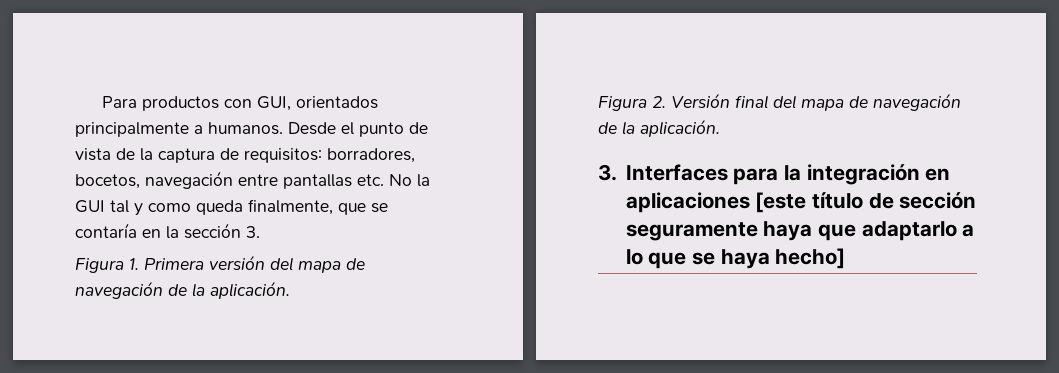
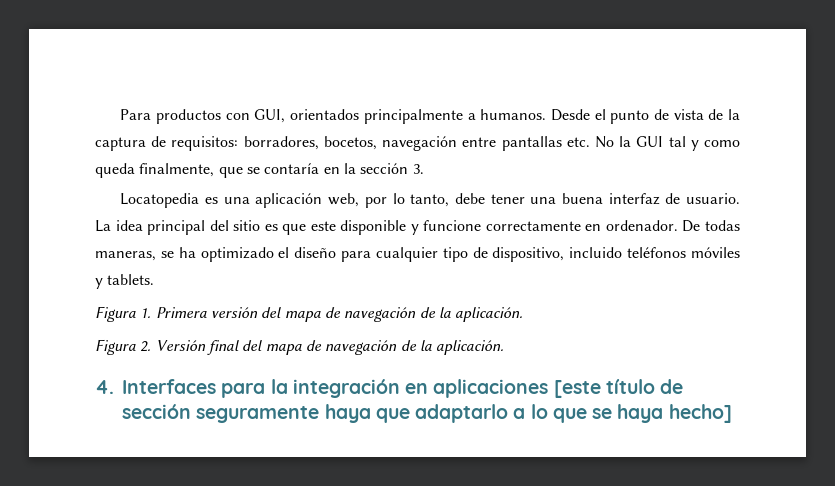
(260, 232) none -> [120,193,741,208] [95,220,740,235] [95,247,740,262] [95,274,155,289] // Locatopedia es una aplicación web, por lo tanto, debe tener una buena interfaz de usuario. La idea principal del sitio es que este disponible y funcione correctamente en ordenador. De todas maneras, se ha optimizado el diseño para cualquier tipo de dispositivo, incluido teléfonos móviles y tablets.
[598,164,617,181] 3. -> [95,380,114,394] 4.

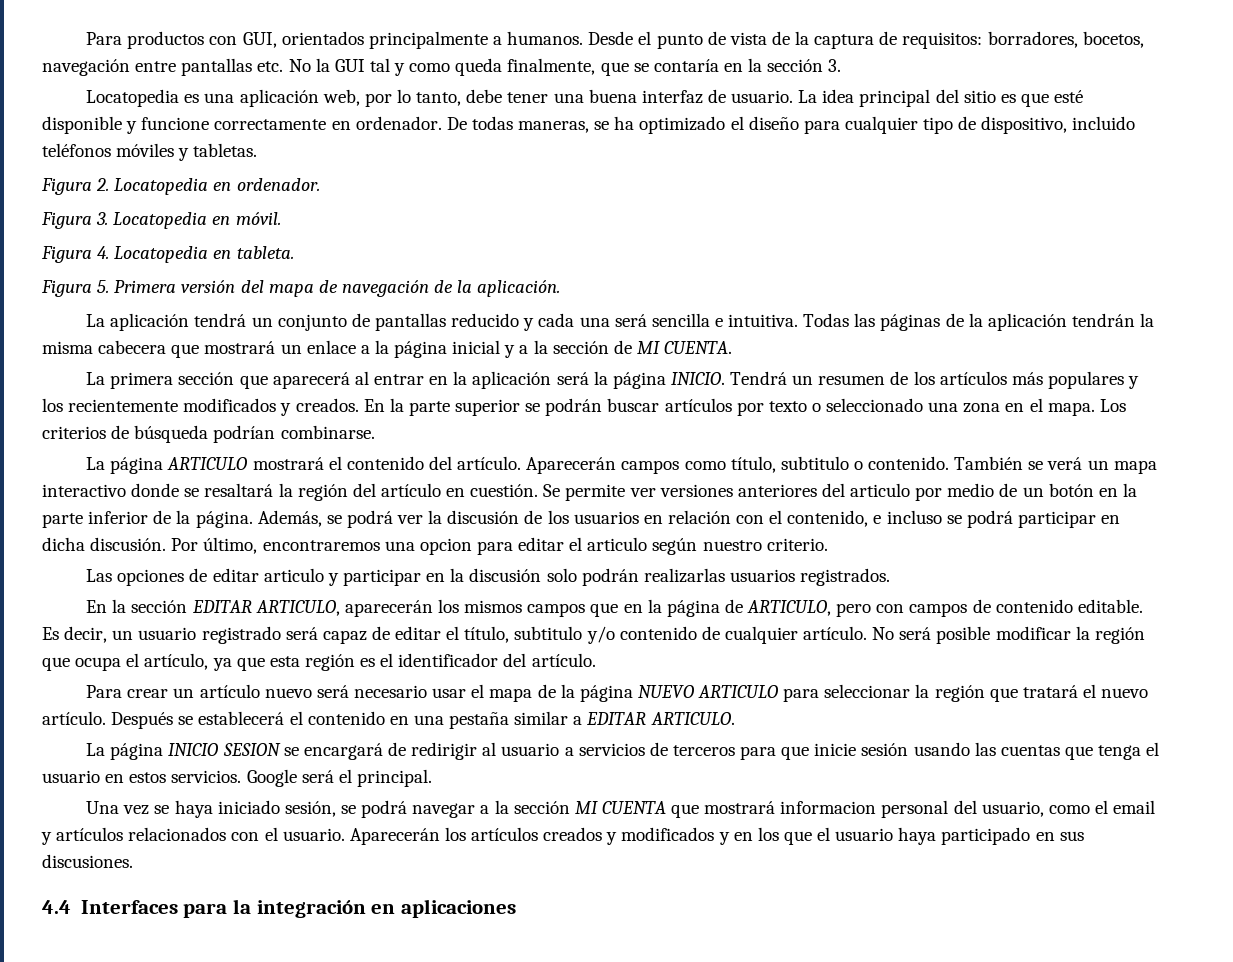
[310,221,336,231] este -> [1054,90,1084,103] esté
[107,274,155,285] [95,306,152,322] tablets. // Figura 1. -> [193,143,258,157] [41,178,320,195] [41,212,281,229] [41,246,294,263] [41,280,110,297] tabletas. // Figura 2. Locatopedia en ordenador. // Figura 3. Locatopedia en móvil. // Figura 4. Locatopedia en tableta. // Figura 5.
[95,339,505,355] [95,380,114,394] Figura 2. Versión final del mapa de navegación de la aplicación. // 4. -> [86,313,1155,331] [42,340,733,358] [86,371,1140,389] [42,398,1126,416] [42,425,375,443] [86,456,1157,474] [42,483,1137,501] [42,510,1121,528] [42,537,828,555] [86,568,891,586] [86,599,1143,617] [42,626,1145,644] [42,653,596,671] [86,684,1149,702] [42,711,735,729] [86,742,1160,760] [42,769,432,787] [86,800,1156,818] [41,827,1084,845] [42,854,133,868] [42,900,71,914] La aplicación tendrá un conjunto de pantallas reducido y cada una será sencilla e intuitiva. Todas las páginas de la aplicación tendrán la misma cabecera que mostrará un enlace a la página inicial y a la sección de MI CUENTA. // La primera sección que aparecerá al entrar en la aplicación será la página INICIO. Tendrá un resumen de los artículos más populares y los recientemente modificados y creados. En la parte superior se podrán buscar artículos por texto o seleccionado una zona en el mapa. Los criterios de búsqueda podrían combinarse. // La página ARTICULO mostrará el contenido del artículo. Aparecerán campos como título, subtitulo o contenido. También se verá un mapa interactivo donde se resaltará la región del artículo en cuestión. Se permite ver versiones anteriores del articulo por medio de un botón en la parte inferior de la página. Además, se podrá ver la discusión de los usuarios en relación con el contenido, e incluso se podrá participar en dicha discusión. Por último, encontraremos una opcion para editar el articulo según nuestro criterio. // Las opciones de editar articulo y participar en la discusión solo podrán realizarlas usuarios registrados. // En la sección EDITAR ARTICULO, aparecerán los mismos campos que en la página de ARTICULO, pero con campos de contenido editable. Es decir, un usuario registrado será capaz de editar el título, subtitulo y/o contenido de cualquier artículo. No será posible modificar la región que ocupa el artículo, ya que esta región es el identificador del artículo. // Para crear un artículo nuevo será necesario usar el mapa de la página NUEVO ARTICULO para seleccionar la región que tratará el nuevo artículo. Después se establecerá el contenido en una pestaña similar a EDITAR ARTICULO. // La página INICIO SESION se encargará de redirigir al usuario a servicios de terceros para que inicie sesión usando las cuentas que tenga el usuario en estos servicios. Google será el principal. // Una vez se haya iniciado sesión, se podrá navegar a la sección MI CUENTA que mostrará informacion personal del usuario, como el email y artículos relacionados con el usuario. Aparecerán los artículos creados y modificados y en los que el usuario haya participado en sus discusiones. // 4.4
[553,379,684,398] [122,404,732,423] [este título de sección seguramente haya que adaptarlo a lo que se haya hecho] -> (516, 908) none

